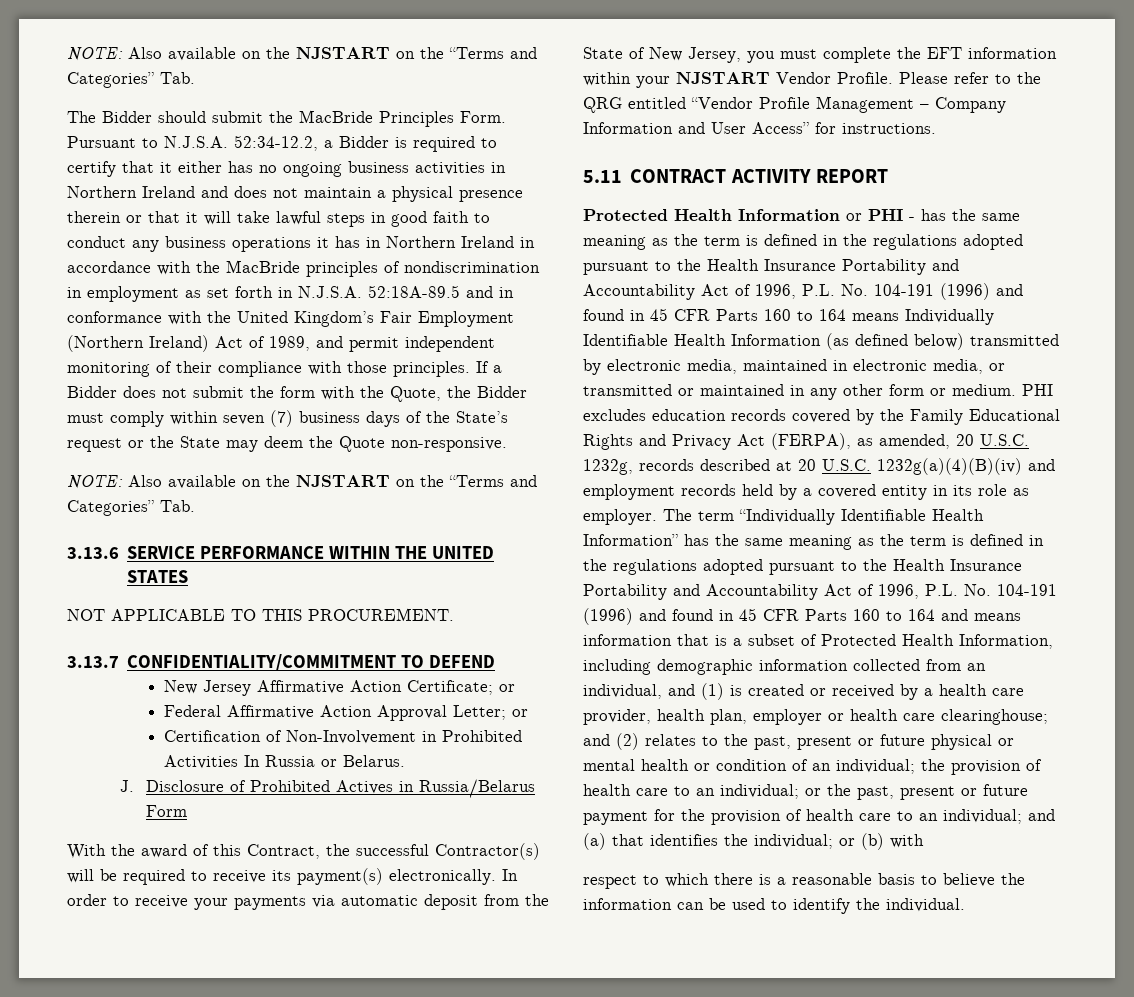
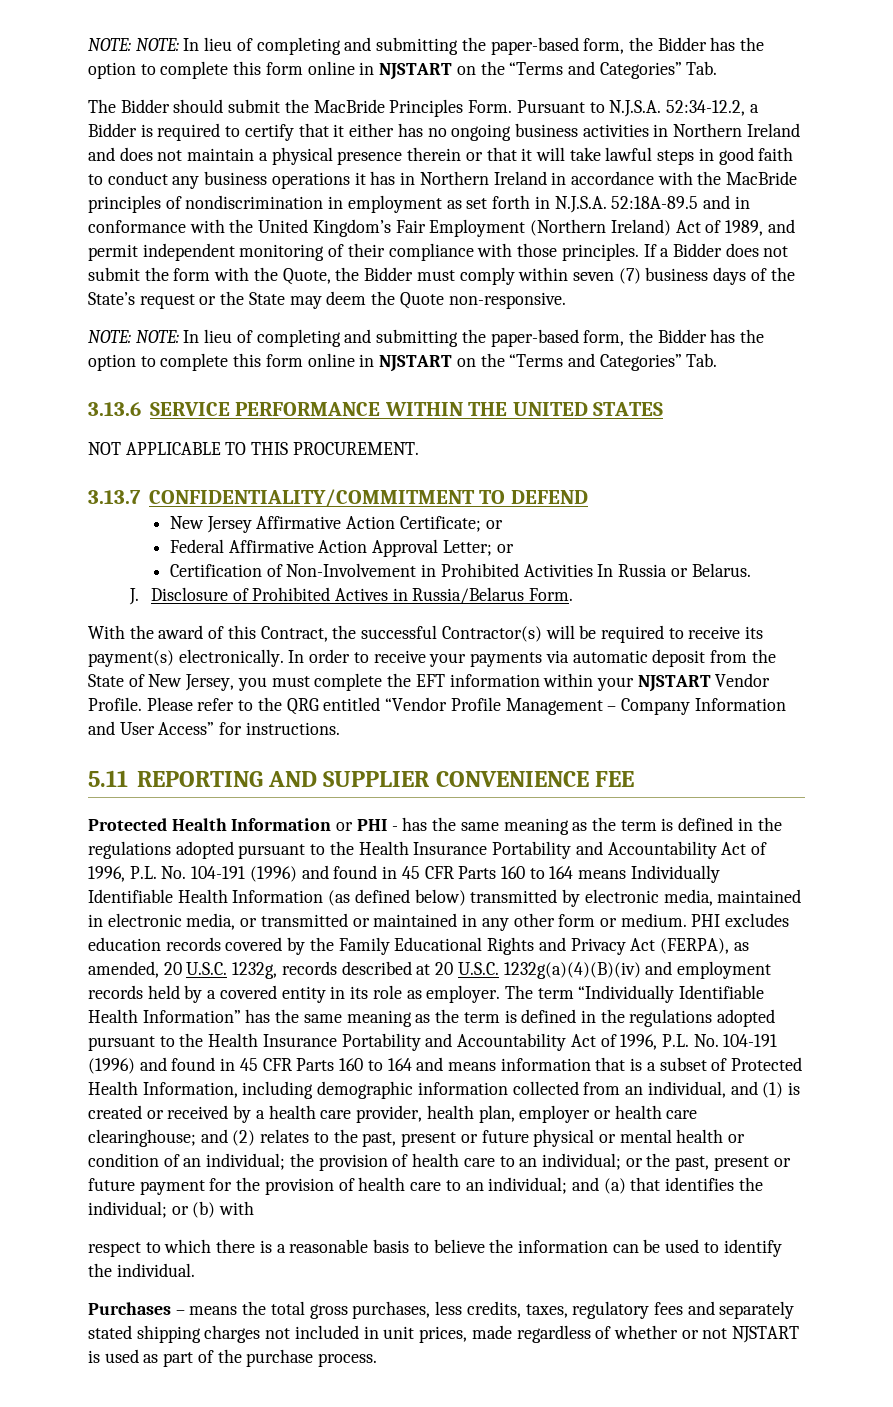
[67,47,290,61] NOTE: Also available on the -> [88,37,765,55] [88,61,375,79] NOTE: NOTE: In lieu of completing and submitting the paper-based form, the Bidder has the option to complete this form online in
[128,475,290,489] Also available on the -> [135,329,765,347] [88,353,375,371] NOTE: In lieu of completing and submitting the paper-based form, the Bidder has the option to complete this form online in
[145,805,187,817] Form -> [529,588,574,601] Form.
[630,169,889,183] CONTRACT ACTIVITY REPORT -> [136,771,635,787] REPORTING AND SUPPLIER CONVENIENCE FEE
(965, 905) none -> [88,1301,795,1319] [88,1325,800,1343] [88,1349,378,1367] // Purchases – means the total gross purchases, less credits, taxes, regulatory fees and separately stated shipping charges not included in unit prices, made regardless of whether or not NJSTART is used as part of the purchase process.

